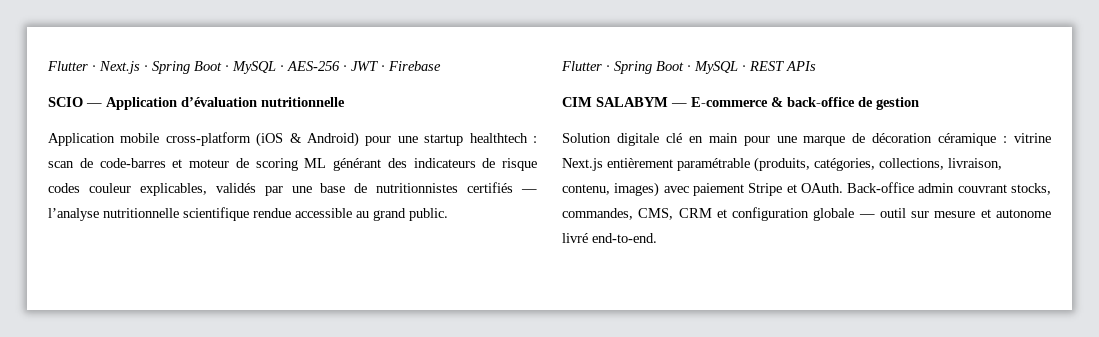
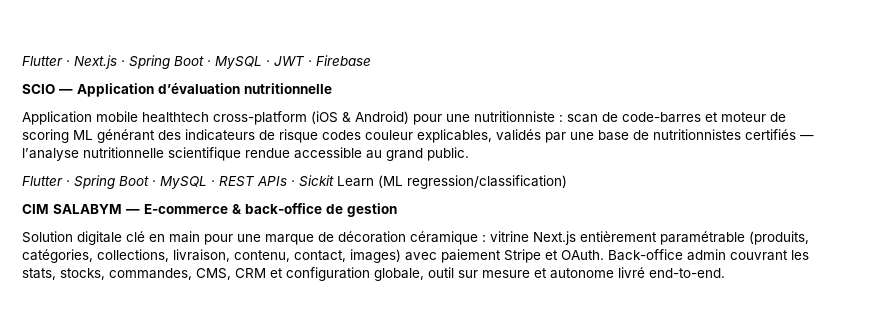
[287,61,347,71] AES-256 · -> (270, 63) none
(160, 138) none -> [142,112,209,123] healthtech
[424,133,528,146] startup healthtech -> [474,111,555,122] nutritionniste
(816, 66) none -> [291,175,567,189] · Sickit Learn (ML regression/classification)
(610, 189) none -> [294,250,346,262] contact,
(1007, 188) none -> [791,250,809,260] [22,268,56,280] les stats,
[813,208,875,221] globale — -> [374,268,424,281] globale,

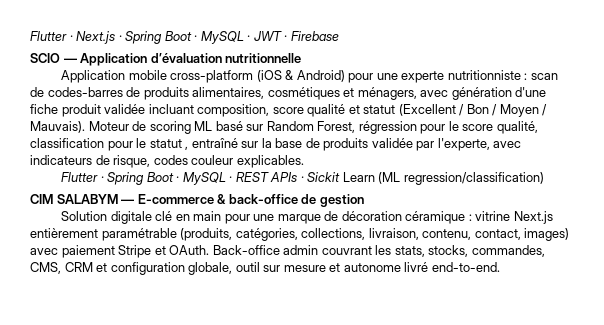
[142,112,209,123] healthtech -> (167, 75) none
(470, 118) none -> [401,71,445,83] experte
[622,112,786,123] [22,129,181,143] code-barres et moteur de scoring ML générant des -> [47,87,547,100] [30,104,548,117] [30,121,538,134] [30,138,522,151] codes-barres de produits alimentaires, cosmétiques et ménagers, avec génération d'une fiche produit validée incluant composition, score qualité et statut (Excellent / Bon / Moyen / Mauvais). Moteur de scoring ML basé sur Random Forest, régression pour le score qualité, classification pour le statut , entraîné sur la base de produits validée par l'experte, avec
[279,129,318,143] risque -> [113,155,151,168] risque,
[417,129,814,143] [22,147,469,161] explicables, validés par une base de nutritionnistes certifiés — l’analyse nutritionnelle scientifique rendue accessible au grand public. -> [236,155,304,168] explicables.

